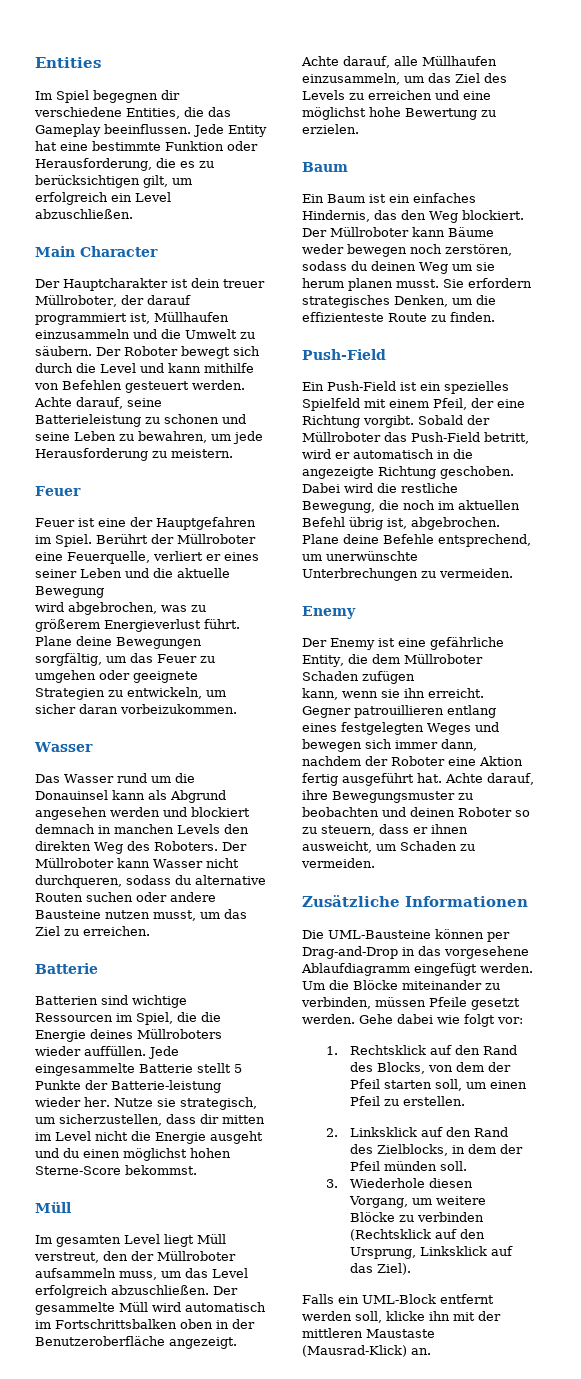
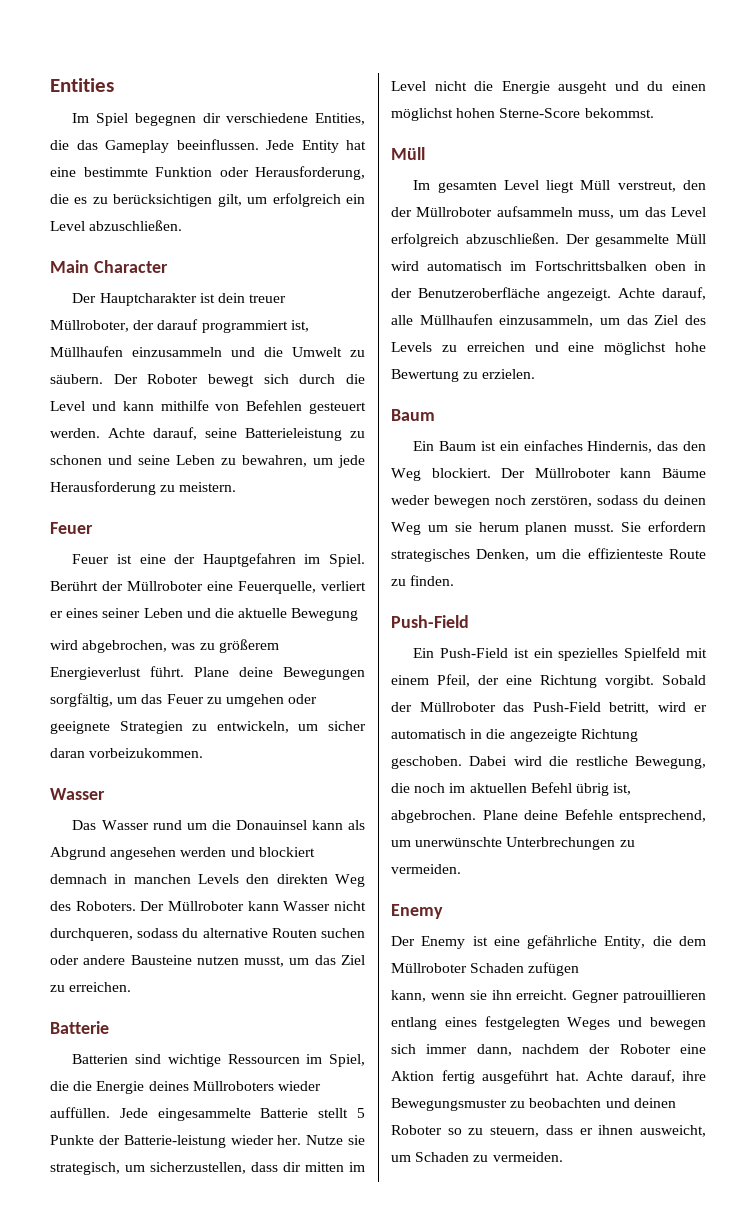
[302,895,528,907] [302,929,510,942] [302,946,529,959] [301,963,533,976] [302,980,500,990] [301,997,520,1010] [302,1014,523,1027] [325,1045,517,1055] [349,1062,511,1074] [349,1079,527,1091] [349,1096,465,1106] [325,1127,508,1137] [349,1144,523,1156] [349,1161,467,1171] [325,1178,473,1188] [348,1196,487,1208] [349,1212,484,1222] [349,1229,485,1241] [349,1246,513,1259] [349,1263,411,1275] [302,1294,494,1304] [302,1311,501,1323] [302,1328,435,1338] [302,1345,431,1357] // Zusätzliche Informationen // Die UML-Bausteine können per Drag-and-Drop in das vorgesehene Ablaufdiagramm eingefügt werden. Um die Blöcke miteinander zu verbinden, müssen Pfeile gesetzt werden. Gehe dabei wie folgt vor: // 1. Rechtsklick auf den Rand des Blocks, von dem der Pfeil starten soll, um einen Pfeil zu erstellen. // 2. Linksklick auf den Rand des Zielblocks, in dem der Pfeil münden soll. // 3. Wiederhole diesen Vorgang, um weitere Blöcke zu verbinden (Rechtsklick auf den Ursprung, Linksklick auf das Ziel). // Falls ein UML-Block entfernt werden soll, klicke ihn mit der mittleren Maustaste (Mausrad-Klick) an. -> (563, 1157) none

